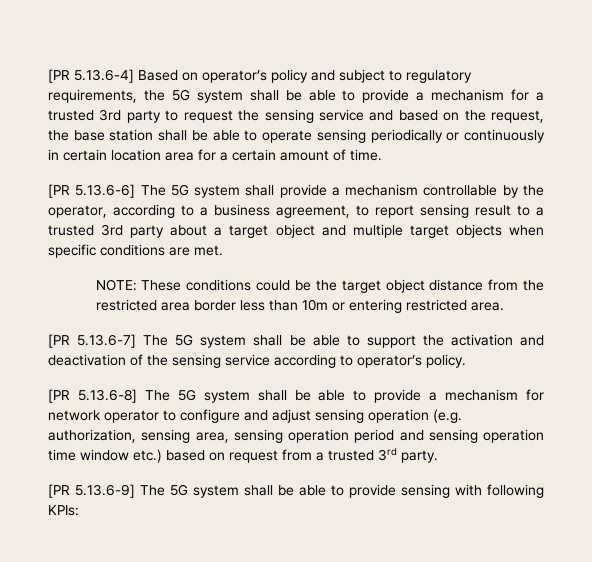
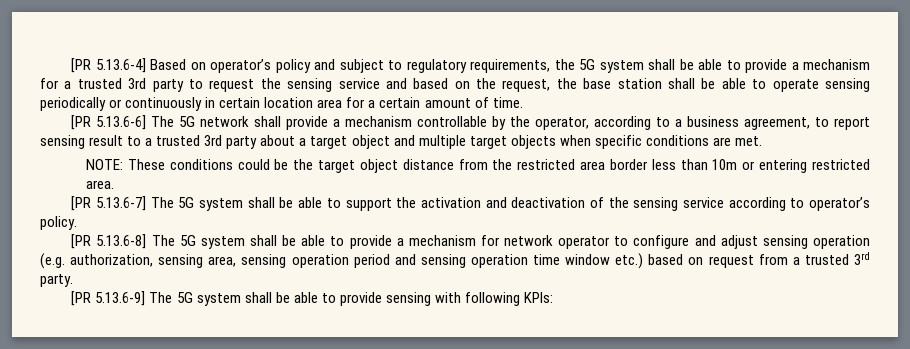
[194,185,241,198] system -> [200,116,250,127] network

